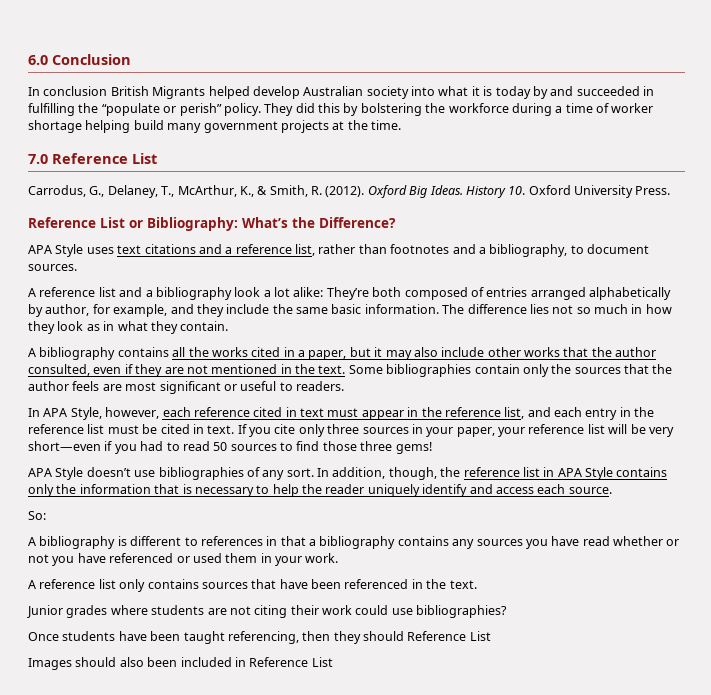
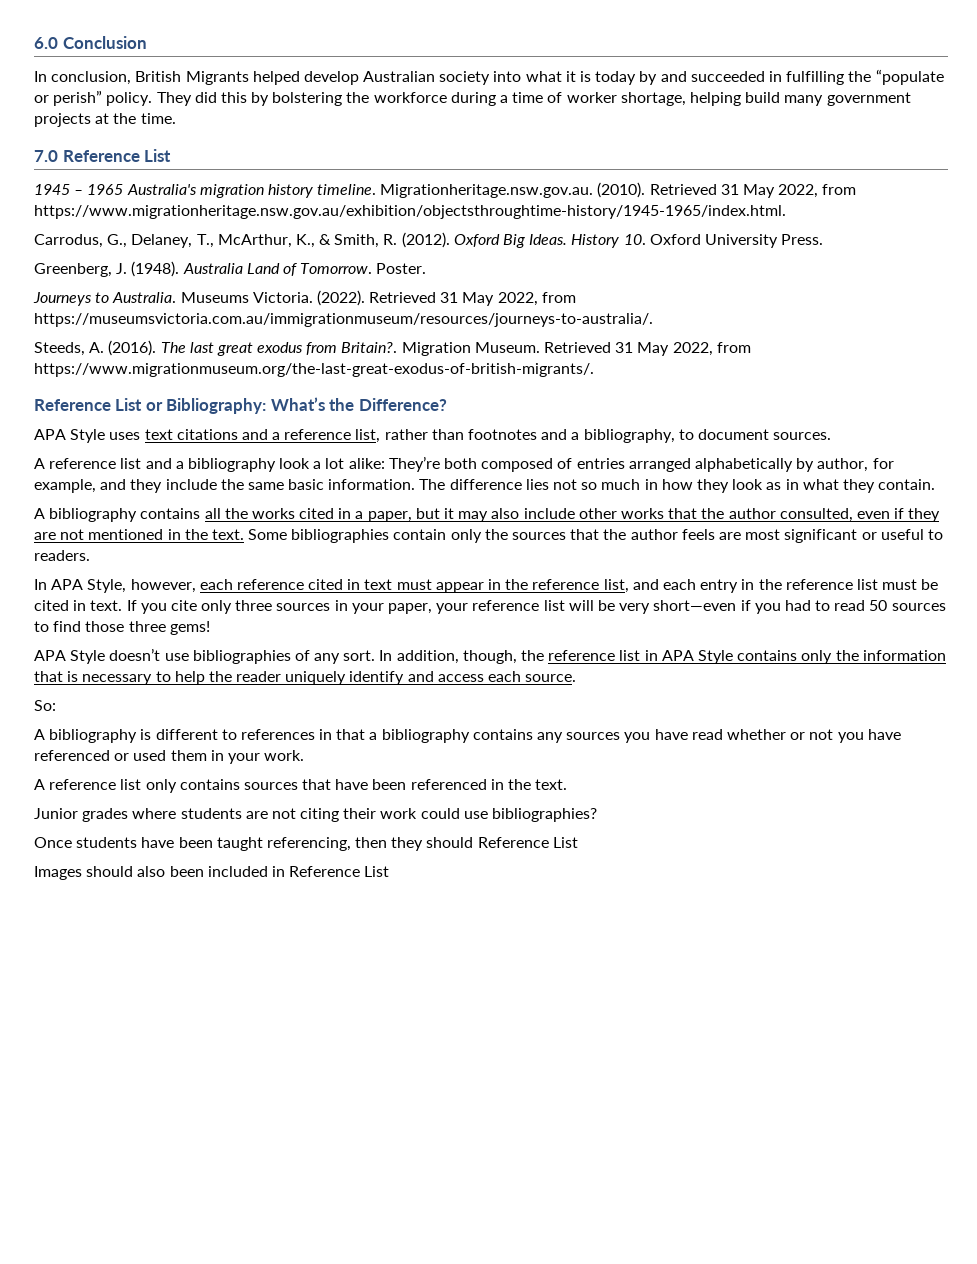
[43,86,108,96] conclusion -> [51,71,132,85] conclusion,
[28,120,82,133] shortage -> [620,92,686,106] shortage,
(157, 158) none -> [34,182,857,198] [34,205,786,219] // 1945 – 1965 Australia's migration history timeline. Migrationheritage.nsw.gov.au. (2010). Retrieved 31 May 2022, from https://www.migrationheritage.nsw.gov.au/exhibition/objectsthroughtime-history/1945-1965/index.html.
(671, 190) none -> [34,261,427,277] [33,290,576,306] [34,313,653,327] [34,340,751,356] [34,363,594,377] // Greenberg, J. (1948). Australia Land of Tomorrow. Poster. // Journeys to Australia. Museums Victoria. (2022). Retrieved 31 May 2022, from https://museumsvictoria.com.au/immigrationmuseum/resources/journeys-to-australia/. // Steeds, A. (2016). The last great exodus from Britain?. Migration Museum. Retrieved 31 May 2022, from https://www.migrationmuseum.org/the-last-great-exodus-of-british-migrants/.

